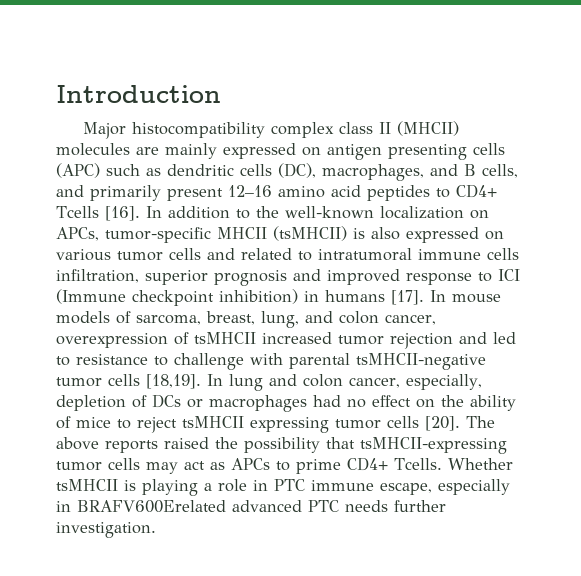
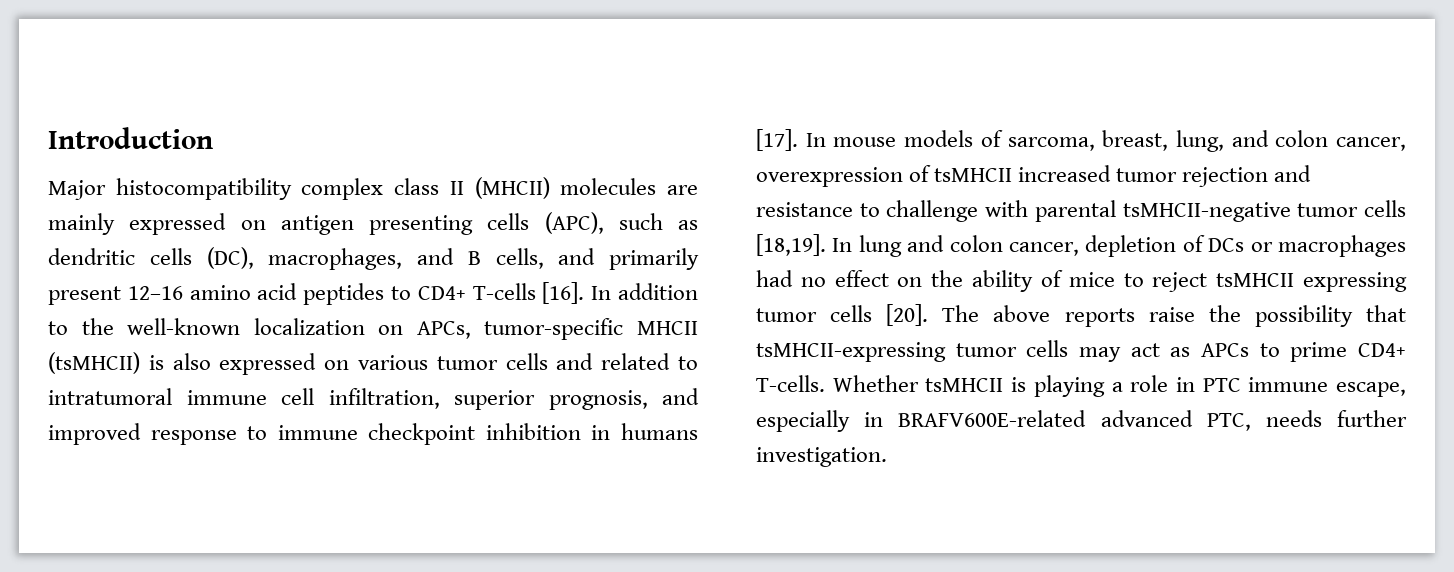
[56,163,100,178] (APC) -> [544,212,604,234] (APC),
[56,206,99,218] Tcells -> [472,283,536,300] T-cells
[487,248,519,260] cells -> [281,388,314,405] cell
[214,270,287,286] prognosis -> [548,390,648,410] prognosis,
[498,269,520,281] [56,289,298,306] ICI (Immune checkpoint inhibition) -> [277,423,581,445] immune checkpoint inhibition
[493,332,516,344] [56,356,70,366] led to -> (1312, 173) none
[406,374,482,390] especially, -> (1079, 249) none
[164,437,209,449] raised -> [1148,307,1195,322] raise
[394,458,442,470] Tcells. -> [756,375,825,392] T-cells.
[77,500,339,513] BRAFV600Erelated advanced PTC -> [898,410,1251,431] BRAFV600E-related advanced PTC,

